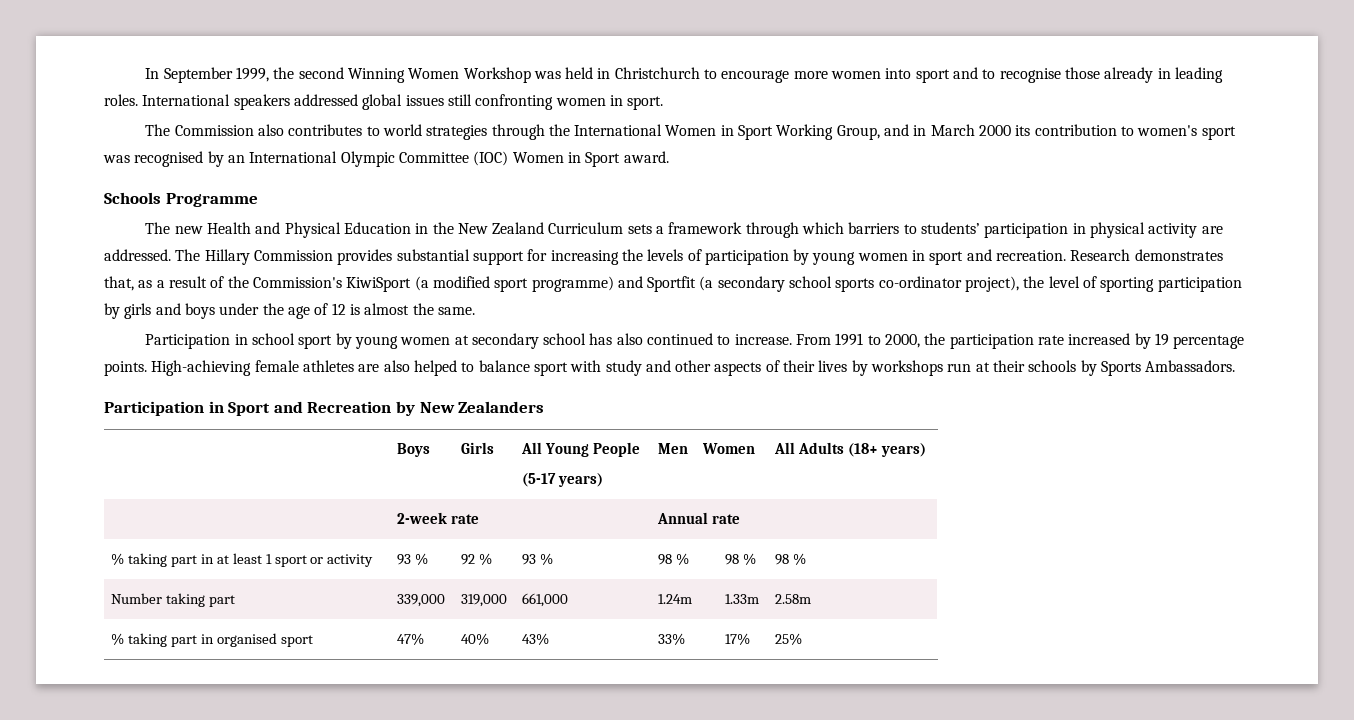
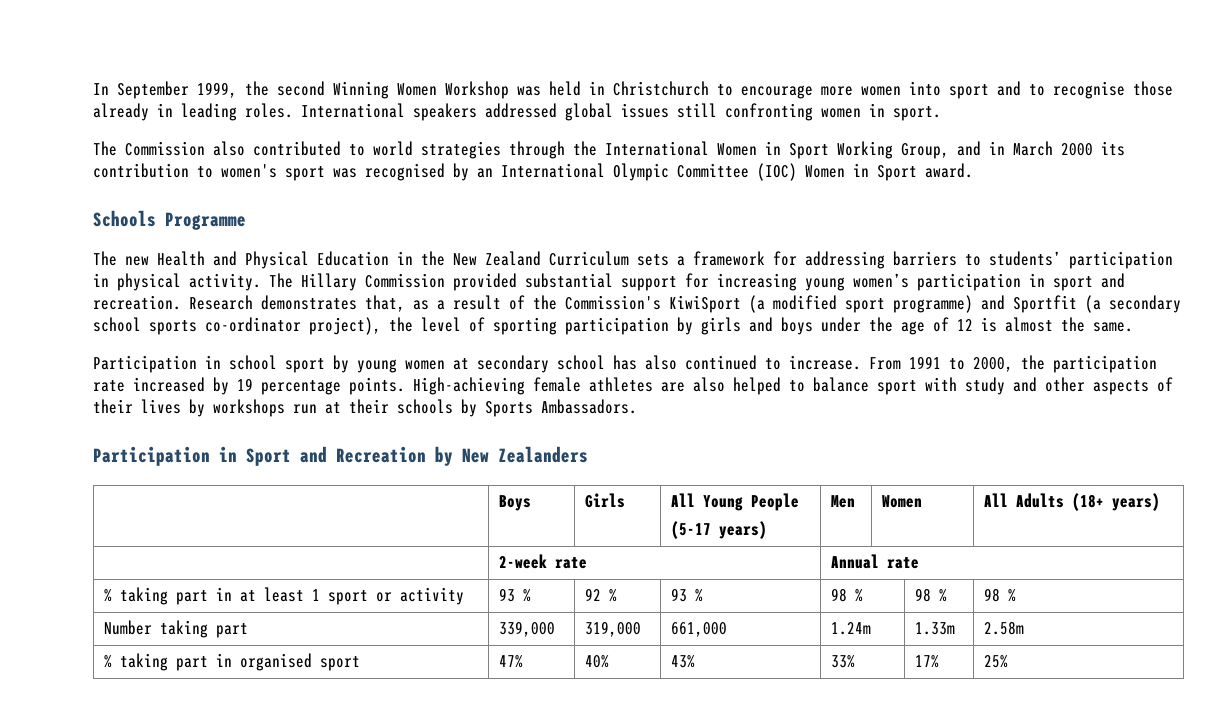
[288,124,363,136] contributes -> [253,141,341,156] contributed
[745,222,845,238] through which -> [773,251,885,269] for addressing
[1148,223,1223,238] [104,249,171,261] activity are addressed. -> [189,273,261,291] activity.
[337,249,393,265] provides -> [453,273,517,291] provided
[621,249,908,265] the levels of participation by young women -> [805,273,1021,291] young women’s participation

